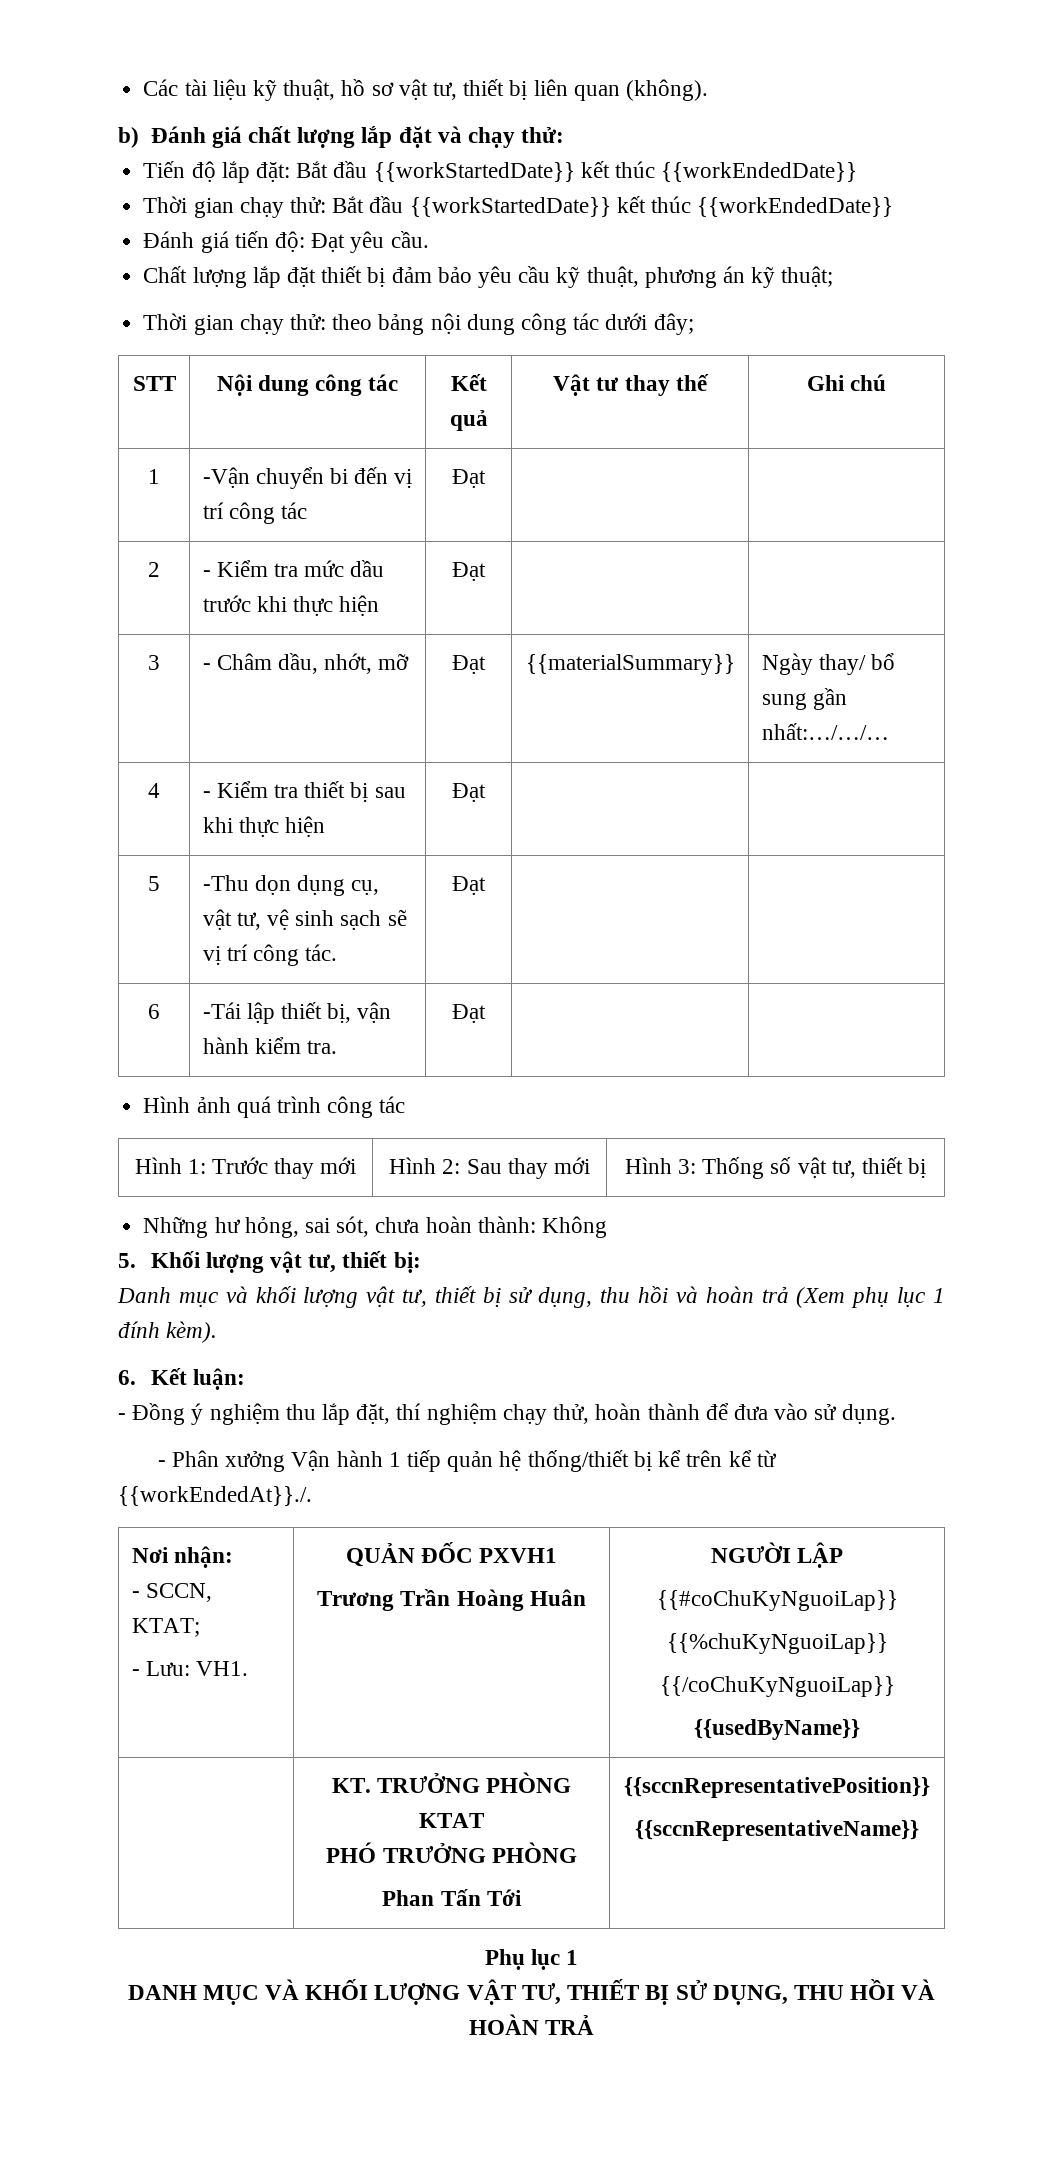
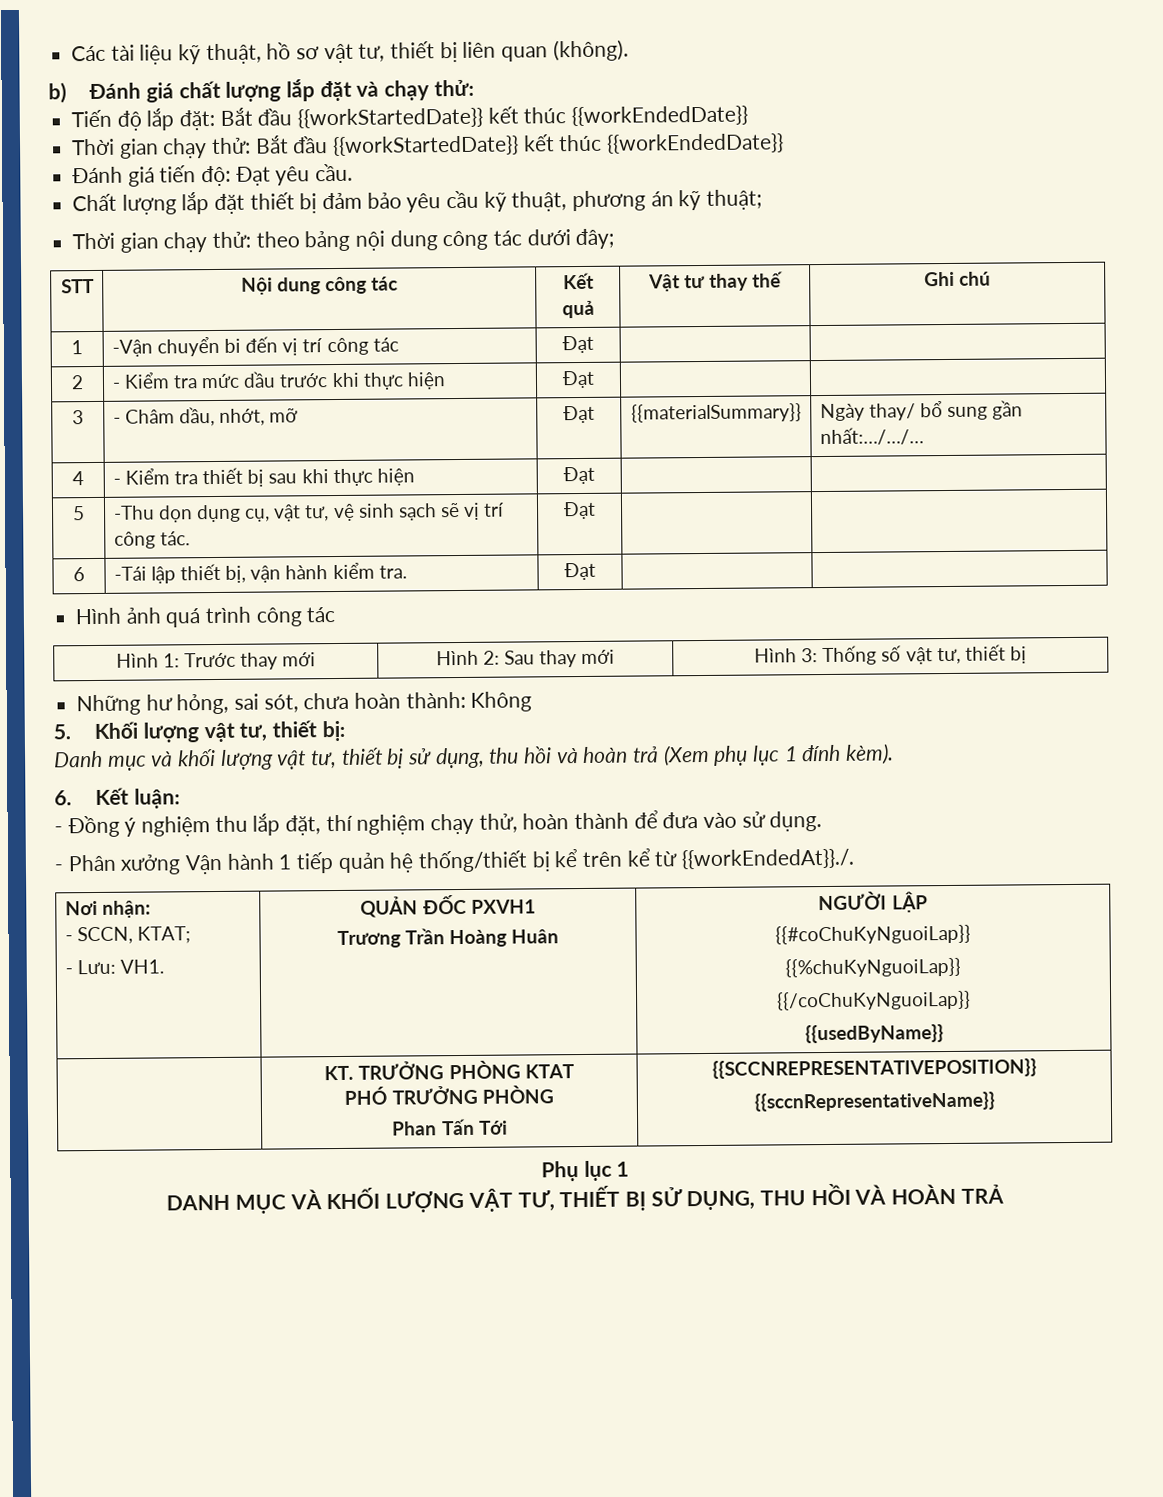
[624,1777,930,1798] {{sccnRepresentativePosition}} -> [711,1058,1037,1079] {{SCCNREPRESENTATIVEPOSITION}}

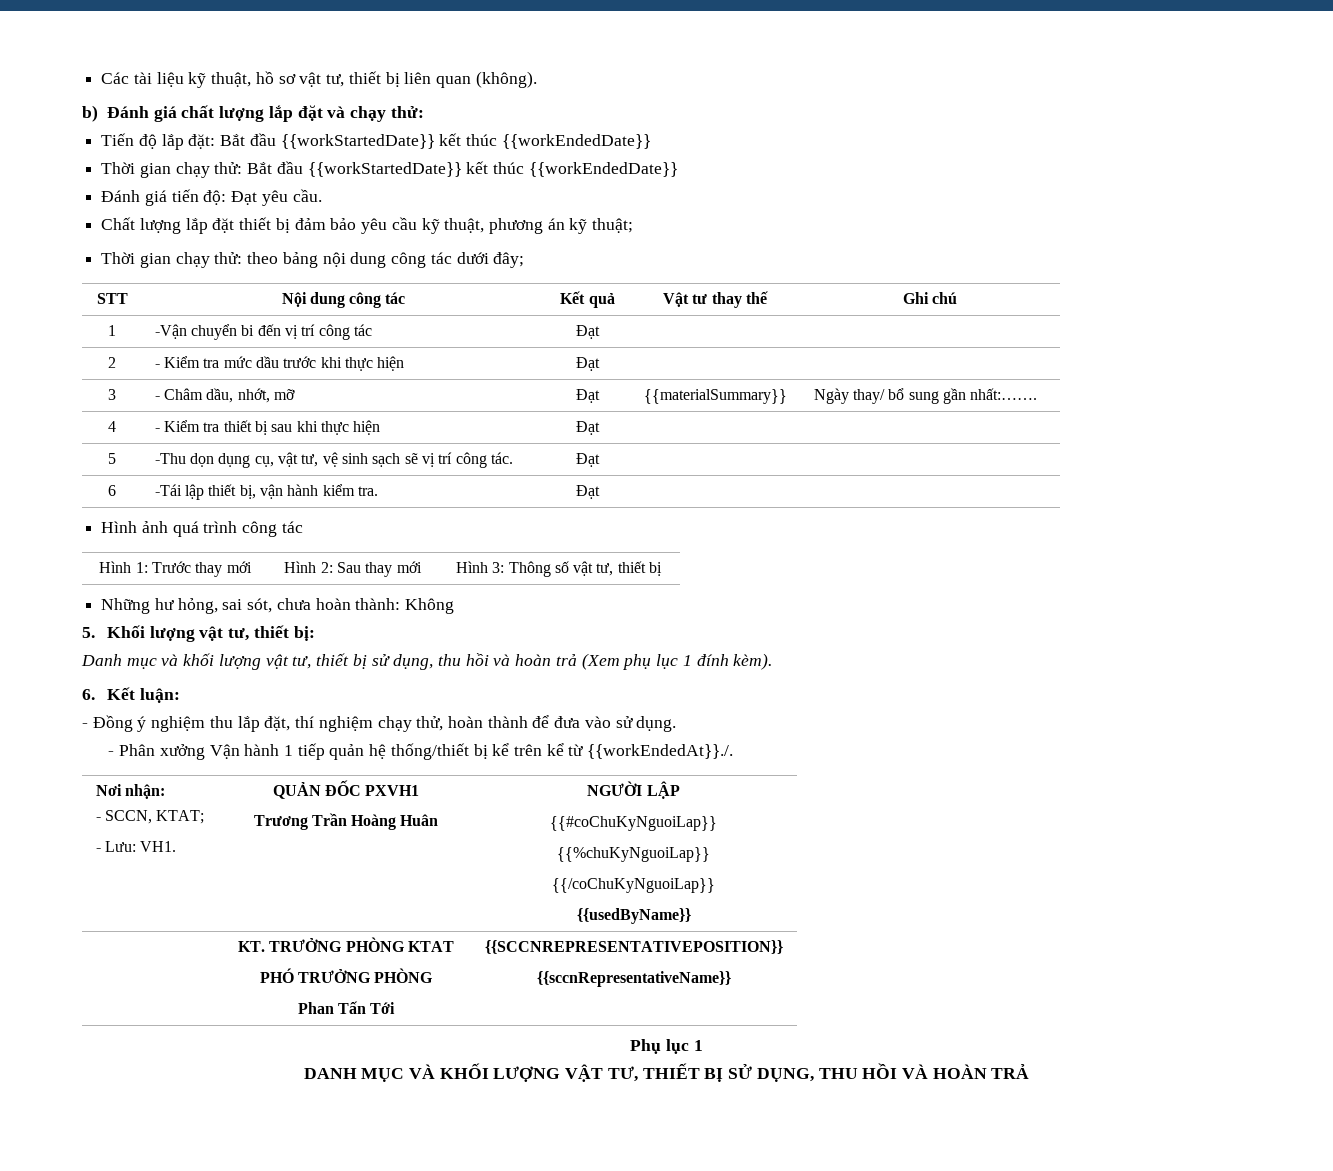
[819,427,924,446] nhất:…/…/… -> [970,388,1038,400] nhất:…….
[822,645,878,666] Thống -> [508,561,551,577] Thông

